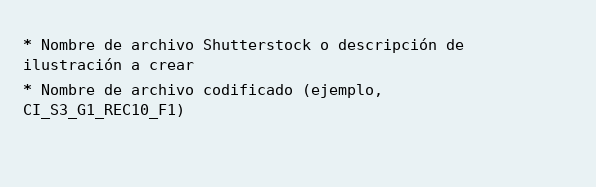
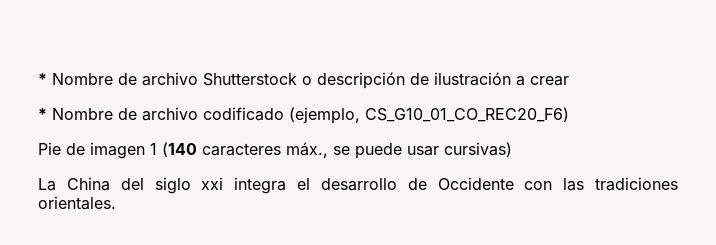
[23,104,185,119] CI_S3_G1_REC10_F1) -> [365,107,569,122] [38,142,512,159] [38,177,678,194] [38,196,116,210] CS_G10_01_CO_REC20_F6) // Pie de imagen 1 (140 caracteres máx., se puede usar cursivas) // La China del siglo xxi integra el desarrollo de Occidente con las tradiciones orientales.

